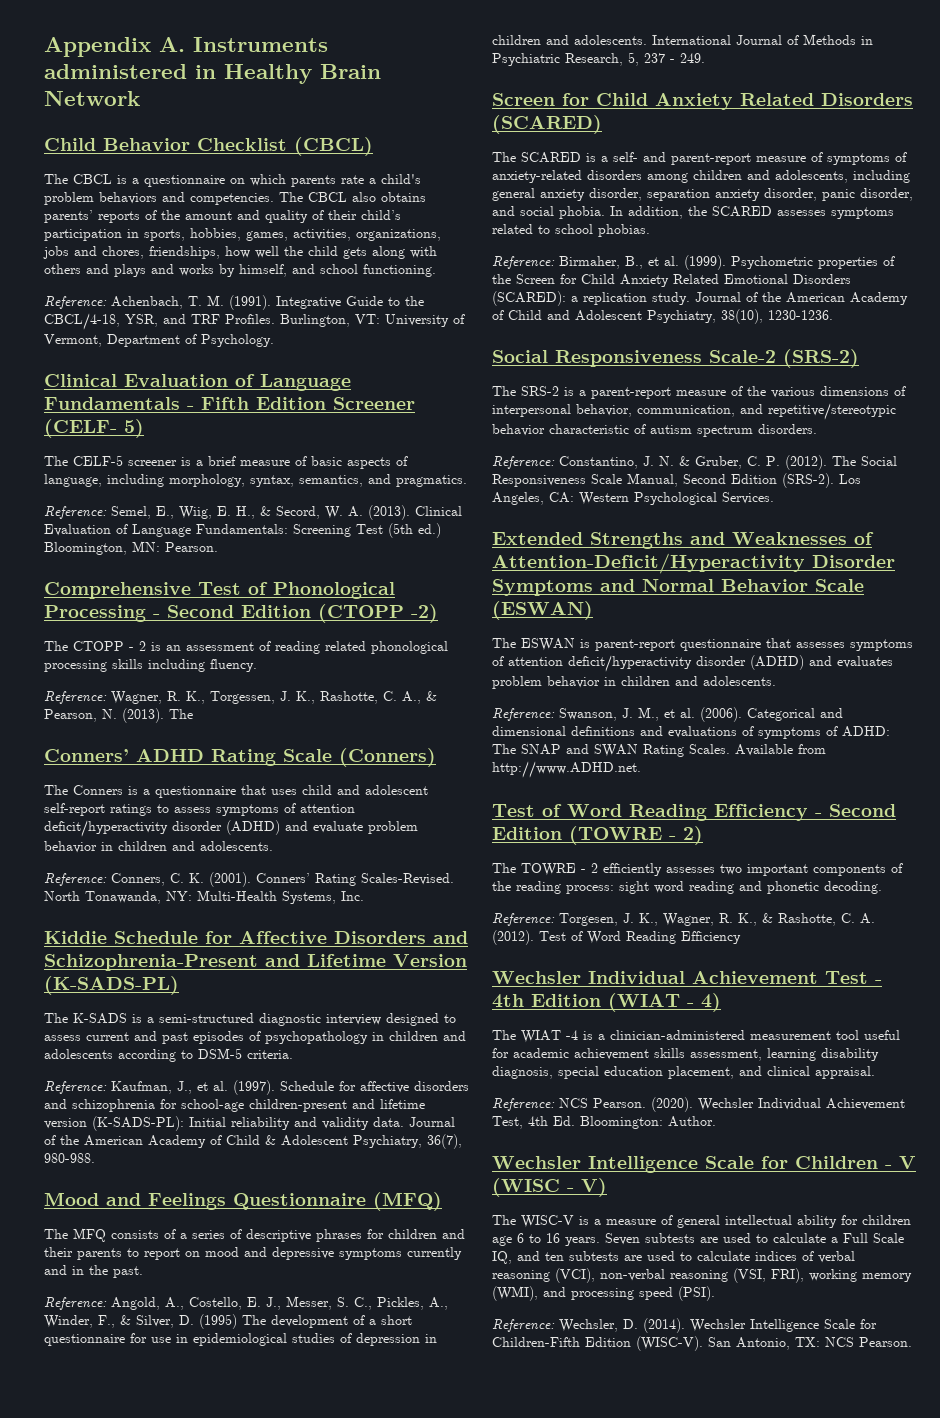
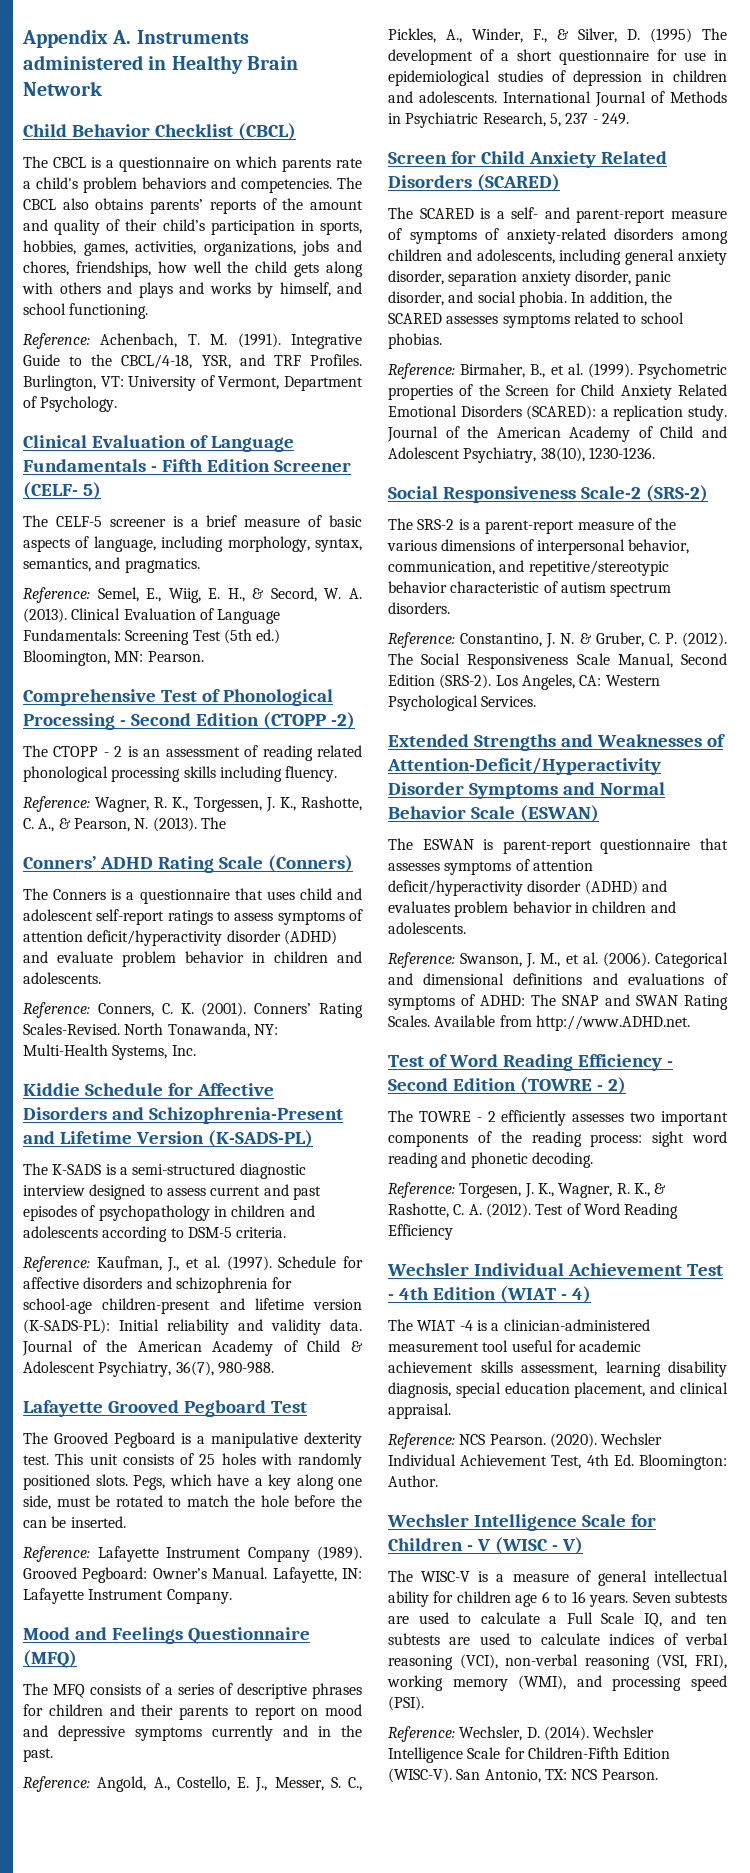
(95, 1158) none -> [23,1400,307,1417] [23,1432,362,1448] [23,1453,362,1469] [23,1474,362,1490] [23,1495,362,1510] [23,1516,126,1528] [23,1546,362,1562] [23,1567,363,1583] [23,1588,232,1604] // Lafayette Grooved Pegboard Test // The Grooved Pegboard is a manipulative dexterity test. This unit consists of 25 holes with randomly positioned slots. Pegs, which have a key along one side, must be rotated to match the hole before the can be inserted. // Reference: Lafayette Instrument Company (1989). Grooved Pegboard: Owner’s Manual. Lafayette, IN: Lafayette Instrument Company.

